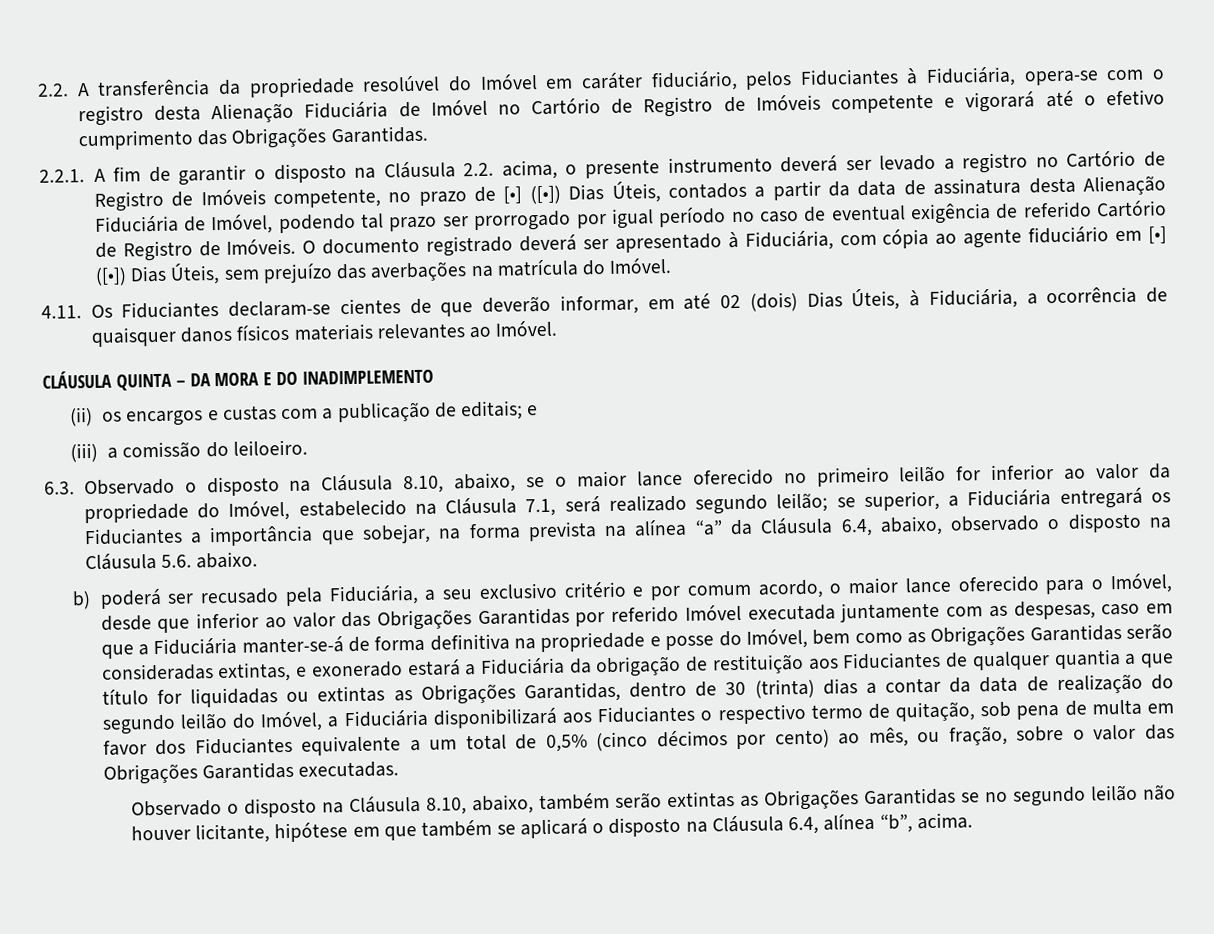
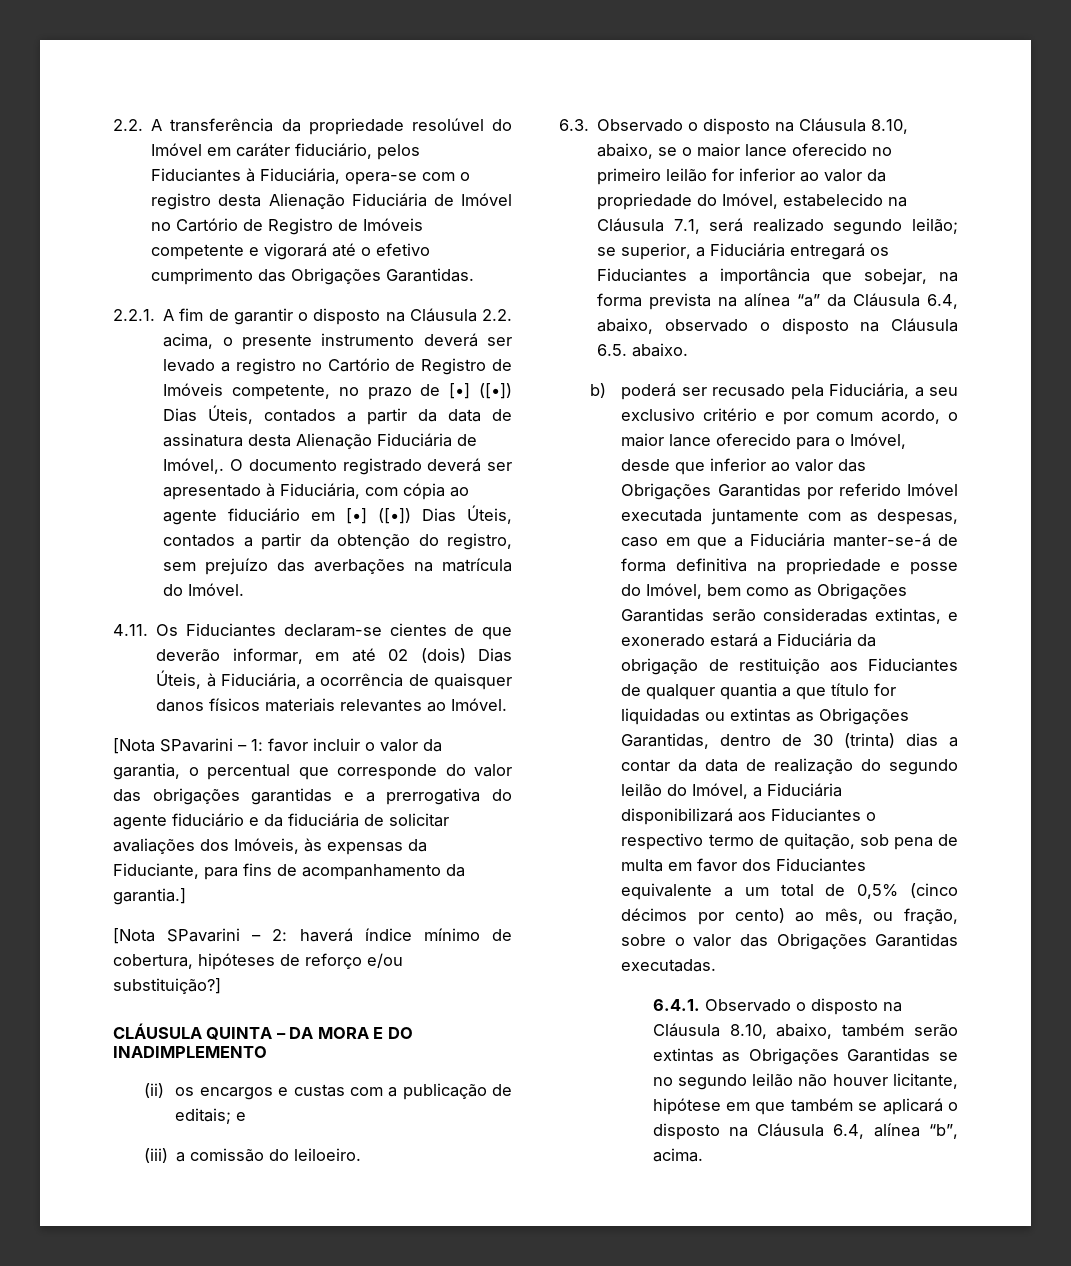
[211,200,1167,235] [94,238,297,262] Imóvel, podendo tal prazo ser prorrogado por igual período no caso de eventual exigência de referido Cartório de Registro de Imóveis. -> [163,458,225,474] Imóvel,.
(221, 273) none -> [163,533,512,550] contados a partir da obtenção do registro,
(558, 328) none -> [113,738,442,754] [113,763,512,780] [113,788,512,805] [113,813,449,830] [113,838,427,855] [113,863,465,880] [113,888,186,905] [113,928,512,944] [113,953,403,970] [113,978,221,994] // [Nota SPavarini – 1: favor incluir o valor da garantia, o percentual que corresponde do valor das obrigações garantidas e a prerrogativa do agente fiduciário e da fiduciária de solicitar avaliações dos Imóveis, às expensas da Fiduciante, para fins de acompanhamento da garantia.] // [Nota SPavarini – 2: haverá índice mínimo de cobertura, hipóteses de reforço e/ou substituição?]
[161,554,193,568] 5.6. -> [597,344,628,356] 6.5.
(400, 769) none -> [652,999,700,1011] 6.4.1.

